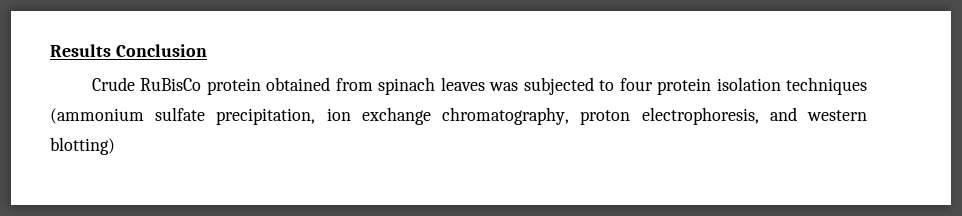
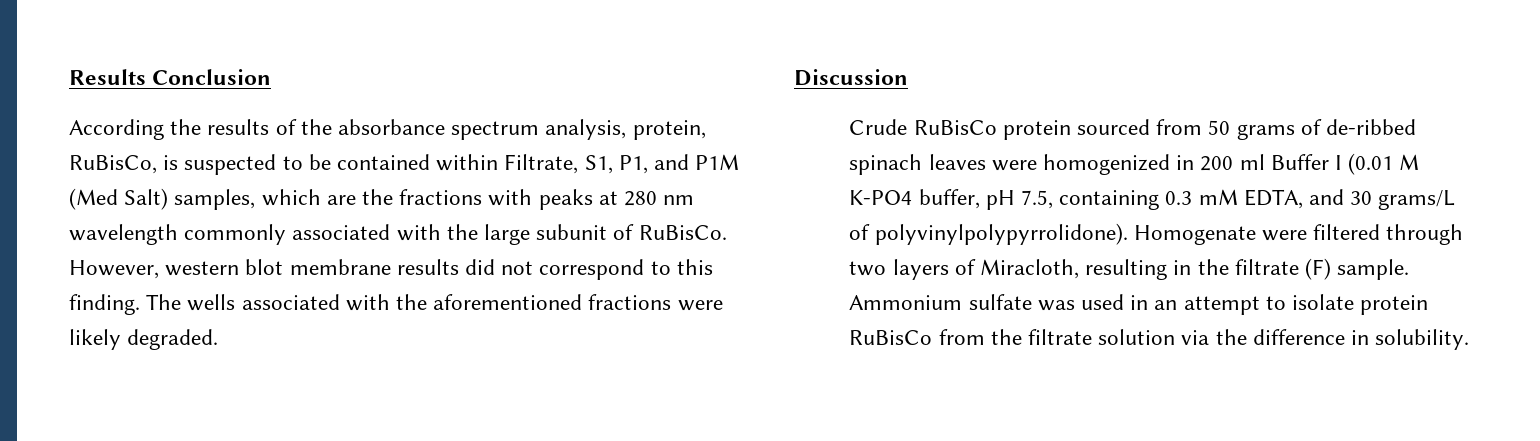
[91,77,867,95] [50,107,867,125] [50,137,115,155] Crude RuBisCo protein obtained from spinach leaves was subjected to four protein isolation techniques (ammonium sulfate precipitation, ion exchange chromatography, proton electrophoresis, and western blotting) -> [69,119,706,140] [69,154,740,175] [69,188,695,210] [69,224,727,245] [69,259,713,280] [69,294,723,315] [69,329,219,350] [794,69,908,86] [849,119,1416,140] [849,153,1420,175] [849,189,1456,210] [849,223,1464,245] [849,258,1410,280] [849,294,1429,315] [849,329,1470,350] According the results of the absorbance spectrum analysis, protein, RuBisCo, is suspected to be contained within Filtrate, S1, P1, and P1M (Med Salt) samples, which are the fractions with peaks at 280 nm wavelength commonly associated with the large subunit of RuBisCo. However, western blot membrane results did not correspond to this finding. The wells associated with the aforementioned fractions were likely degraded. // Discussion // Crude RuBisCo protein sourced from 50 grams of de-ribbed spinach leaves were homogenized in 200 ml Buffer I (0.01 M K-PO4 buffer, pH 7.5, containing 0.3 mM EDTA, and 30 grams/L of polyvinylpolypyrrolidone). Homogenate were filtered through two layers of Miracloth, resulting in the filtrate (F) sample. Ammonium sulfate was used in an attempt to isolate protein RuBisCo from the filtrate solution via the difference in solubility.

